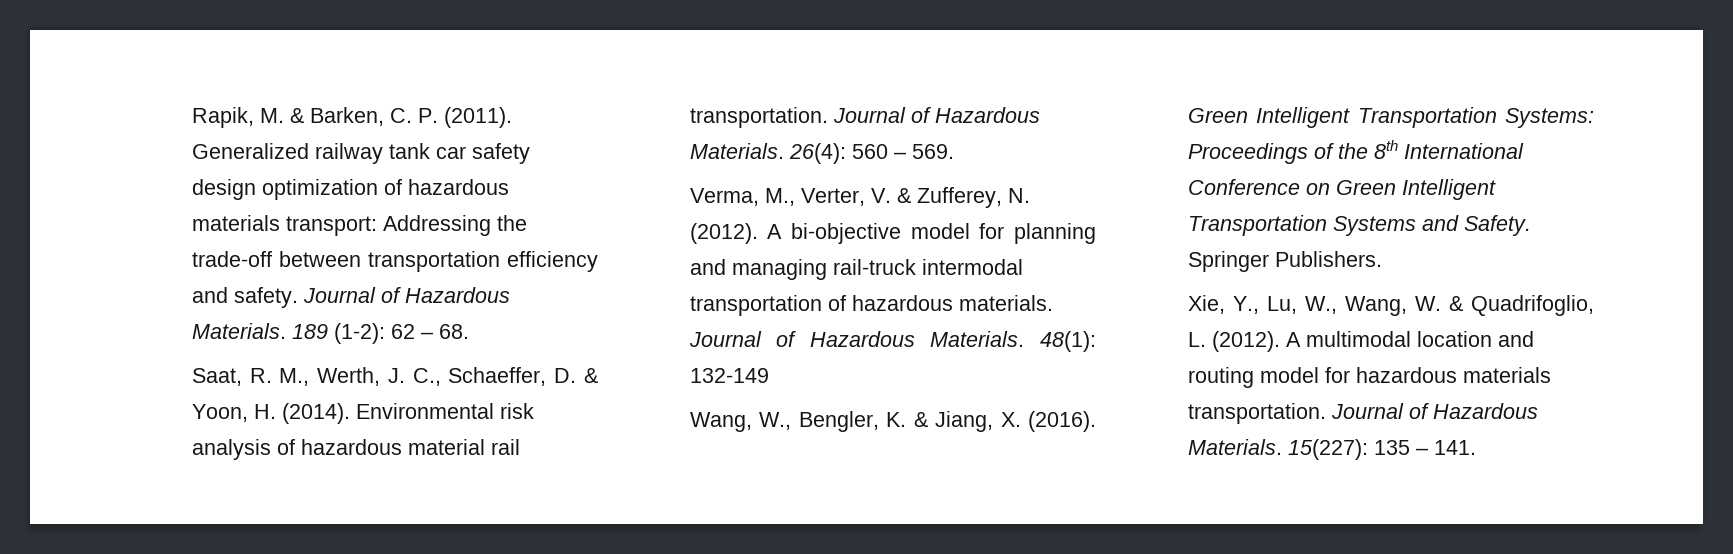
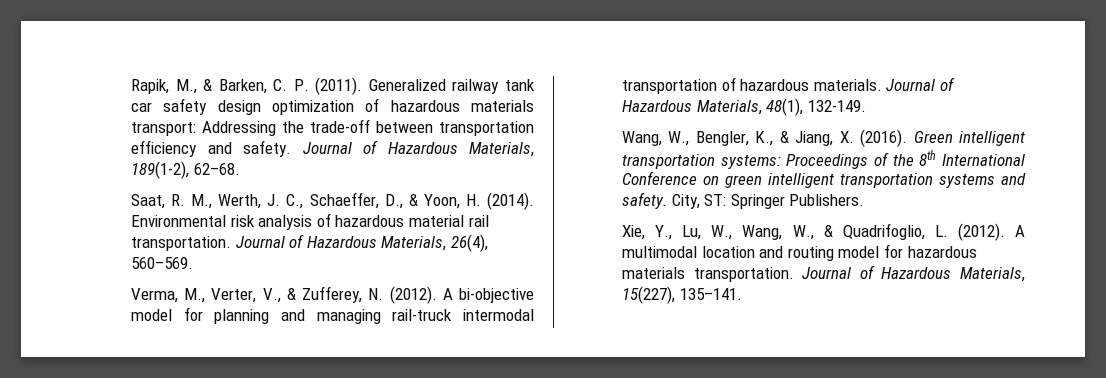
[259,108,284,123] M. -> [175,79,197,94] M.,
[191,323,469,344] Materials. 189 (1-2): 62 – 68. -> [469,142,534,157] [131,161,240,179] Materials, 189(1-2), 62–68.
[554,368,577,383] D. -> [384,194,403,209] D.,
[689,143,954,164] Materials. 26(4): 560 – 569. -> [381,234,488,252] [131,257,194,269] Materials, 26(4), 560–569.
[870,188,891,203] V. -> [262,288,281,303] V.,
[930,331,1096,352] [689,368,769,383] Materials. 48(1): 132-149 -> [696,98,866,116] Materials, 48(1), 132-149.
[886,412,907,427] K. -> [755,131,774,146] K.,
[1256,107,1594,128] Intelligent Transportation Systems: -> [959,131,1025,146] [622,154,781,169] intelligent transportation systems:
[1335,179,1496,200] [1187,215,1531,236] Green Intelligent Transportation Systems and Safety. -> [725,173,1026,188] [622,192,727,209] green intelligent transportation systems and safety. City, ST:
[1414,296,1441,311] W. -> [792,225,814,240] W.,
[1187,439,1476,460] Materials. 15(227): 135 – 141. -> [960,267,1025,282] [622,286,742,304] Materials, 15(227), 135–141.

